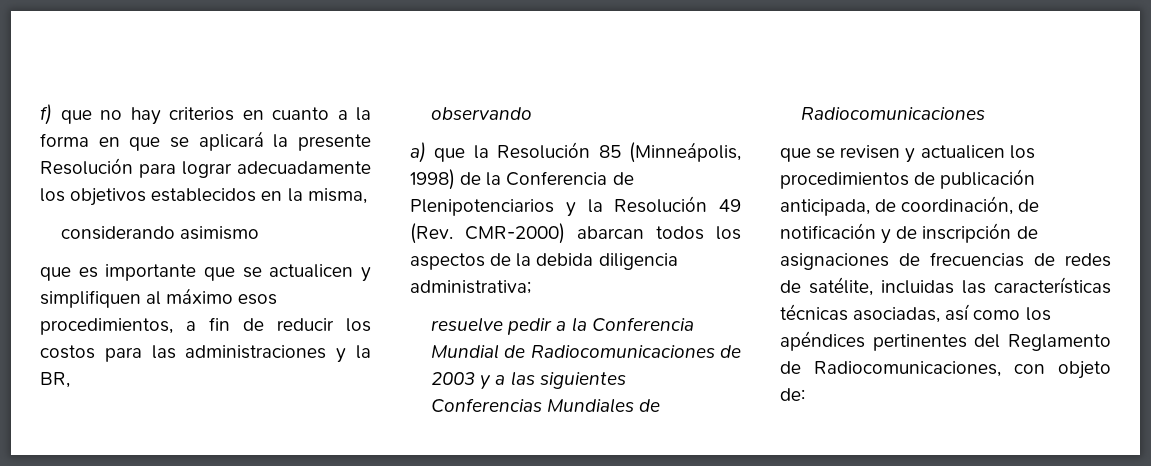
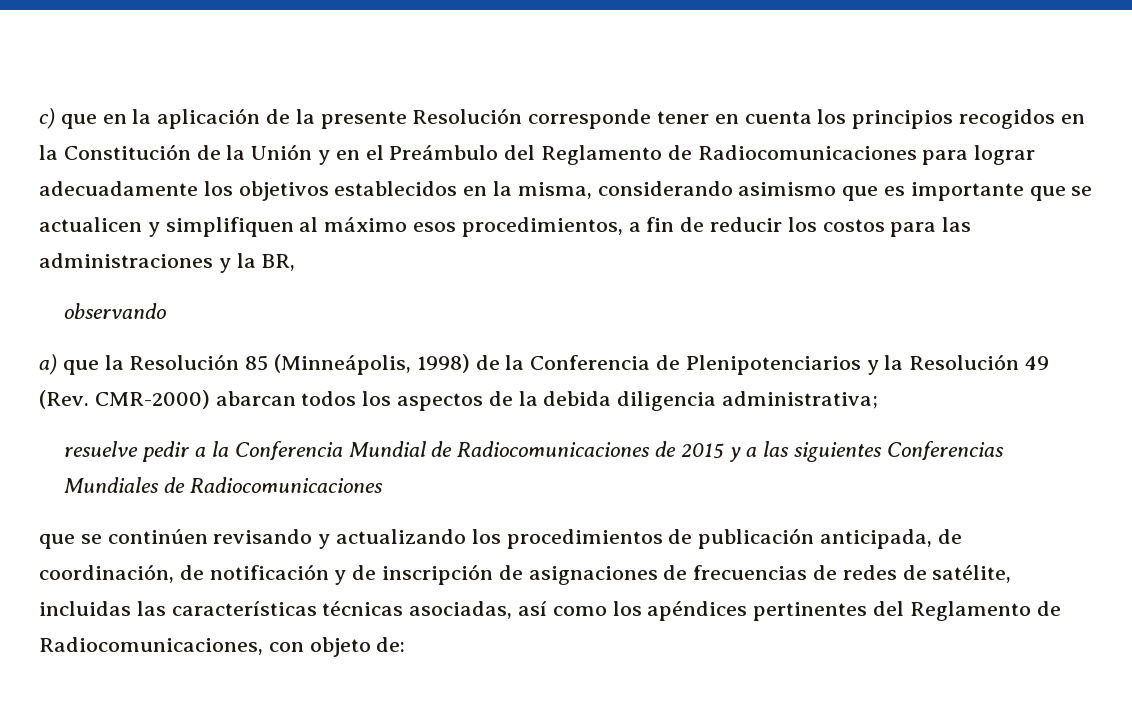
[40,104,371,125] [40,131,372,151] [40,158,133,175] f) que no hay criterios en cuanto a la forma en que se aplicará la presente Resolución -> [39,108,1085,129] [39,144,917,165] c) que en la aplicación de la presente Resolución corresponde tener en cuenta los principios recogidos en la Constitución de la Unión y en el Preámbulo del Reglamento de Radiocomunicaciones
(367, 196) // -> (592, 190) none
(260, 233) // -> (837, 189) none
[431,372,476,385] 2003 -> [680,443,724,459] 2015
[840,145,1005,163] revisen y actualicen -> [107,529,467,549] continúen revisando y actualizando

